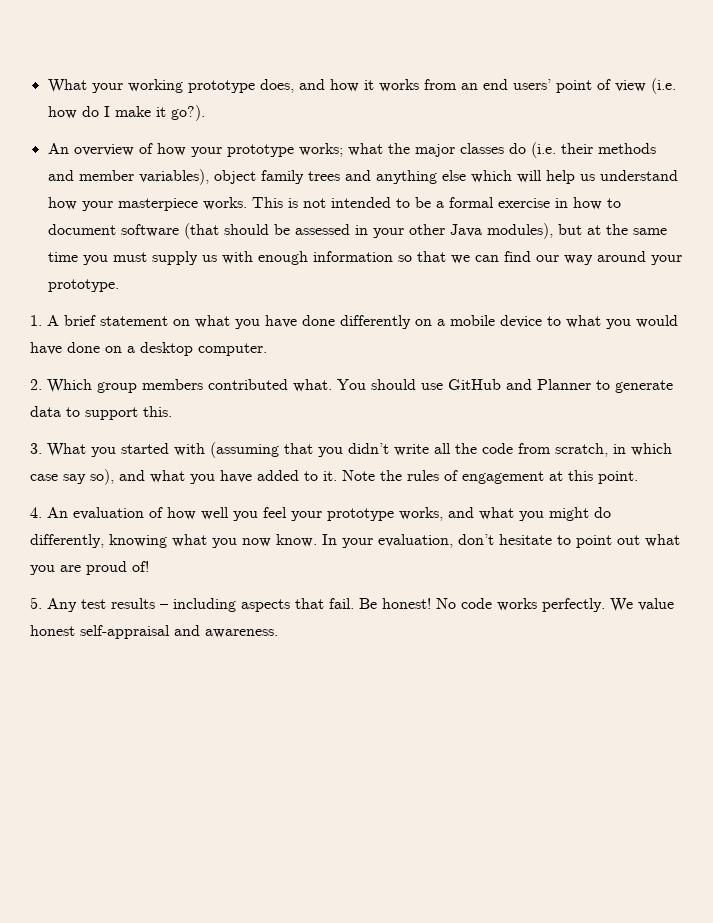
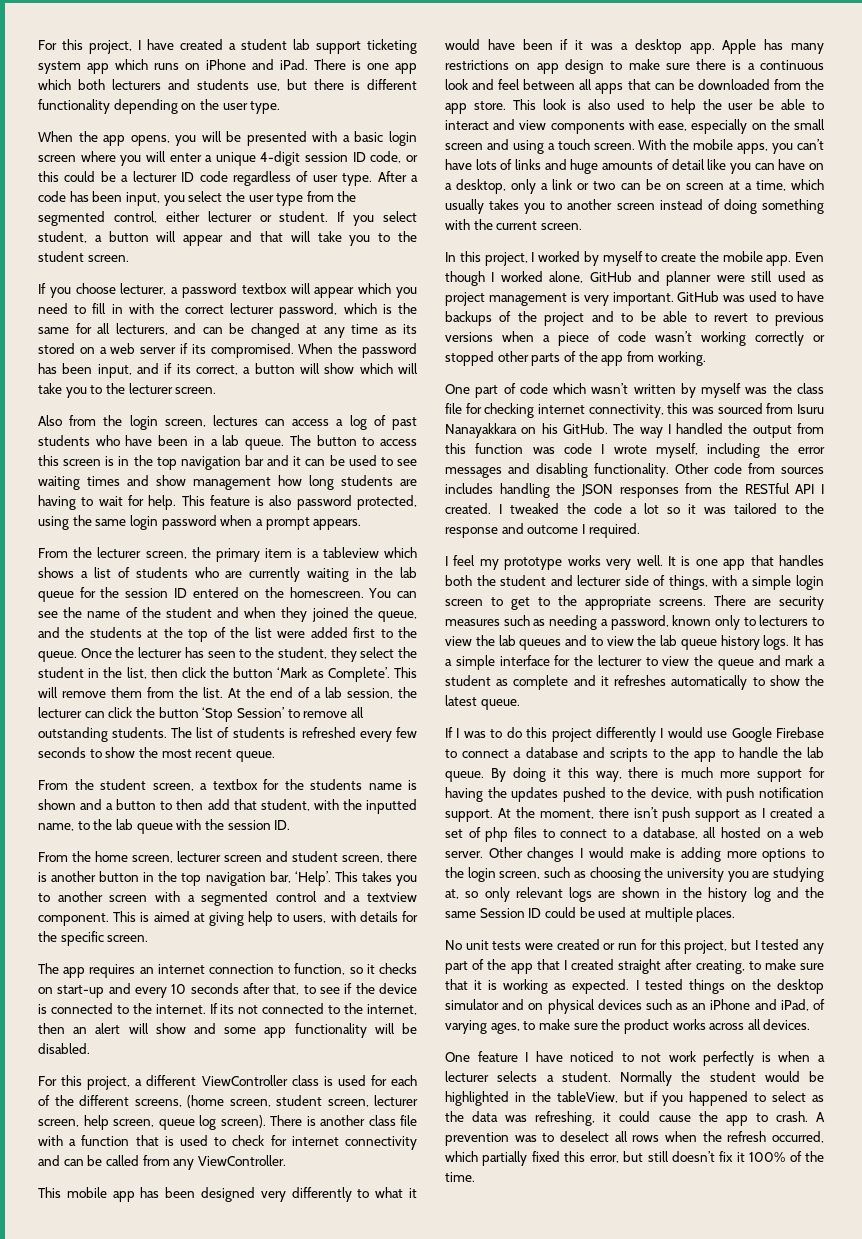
[47,78,676,94] [47,105,205,121] [47,142,656,158] [47,169,678,185] [47,197,621,211] [47,223,667,239] [47,251,682,265] [47,279,119,292] [30,315,678,329] [30,342,267,356] [30,379,673,393] [30,406,172,420] [30,442,672,458] [30,469,638,485] [30,507,611,521] [30,534,680,548] [30,561,149,575] [30,597,674,612] [30,625,278,639] What your working prototype does, and how it works from an end users’ point of view (i.e. how do I make it go?). // An overview of how your prototype works; what the major classes do (i.e. their methods and member variables), object family trees and anything else which will help us understand how your masterpiece works. This is not intended to be a formal exercise in how to document software (that should be assessed in your other Java modules), but at the same time you must supply us with enough information so that we can find our way around your prototype. // 1. A brief statement on what you have done differently on a mobile device to what you would have done on a desktop computer. // 2. Which group members contributed what. You should use GitHub and Planner to generate data to support this. // 3. What you started with (assuming that you didn’t write all the code from scratch, in which case say so), and what you have added to it. Note the rules of engagement at this point. // 4. An evaluation of how well you feel your prototype works, and what you might do differently, knowing what you now know. In your evaluation, don’t hesitate to point out what you are proud of! // 5. Any test results – including aspects that fail. Be honest! No code works perfectly. We value honest self-appraisal and awareness. -> [38,39,417,54] [38,59,417,74] [38,79,417,91] [38,99,281,114] [38,131,417,146] [38,151,418,166] [38,171,419,186] [38,191,357,206] [38,211,417,226] [38,231,417,246] [38,251,129,262] [38,283,417,298] [38,303,418,318] [38,323,417,338] [38,343,418,358] [38,363,418,378] [38,383,217,398] [38,415,417,430] [38,435,417,450] [38,455,418,470] [38,475,417,490] [38,495,418,510] [38,515,362,530] [38,547,417,562] [38,567,417,582] [38,587,417,602] [38,607,418,622] [38,627,417,642] [38,647,417,662] [38,667,417,682] [38,687,417,699] [38,707,364,722] [38,727,417,742] [38,747,275,762] [38,779,417,791] [38,799,417,814] [38,819,291,834] [38,851,417,863] [38,871,417,886] [38,891,418,906] [38,911,419,926] [38,931,149,946] [38,963,417,978] [38,983,417,998] [38,1003,418,1015] [38,1023,417,1038] [38,1043,90,1054] [38,1075,418,1090] [38,1095,418,1108] [38,1115,417,1130] [38,1135,417,1150] [38,1155,286,1170] [38,1187,418,1202] [445,39,824,54] [445,59,824,74] [445,79,825,94] [445,99,824,114] [445,119,825,134] [445,139,825,154] [445,159,824,174] [445,179,824,194] [445,199,824,214] [445,219,582,230] [445,251,824,266] [445,271,824,286] [445,291,825,306] [445,311,824,326] [445,331,825,346] [445,351,706,366] [445,383,824,398] [445,403,824,418] [445,423,824,438] [445,443,825,458] [445,463,824,478] [445,483,824,498] [445,503,824,514] [445,523,640,538] [445,555,824,570] [445,575,824,590] [445,595,824,610] [445,615,824,630] [445,635,824,650] [445,655,825,670] [445,675,824,690] [445,695,520,710] [445,727,824,742] [445,747,824,762] [445,767,825,782] [445,787,824,802] [445,807,825,822] [445,827,824,842] [445,847,824,862] [445,867,824,882] [445,887,824,902] [445,907,736,922] [445,939,824,954] [445,959,824,974] [445,979,824,994] [445,999,825,1014] [445,1019,811,1034] [445,1051,825,1066] [445,1071,824,1086] [445,1091,824,1106] [445,1111,825,1126] [445,1131,824,1146] [445,1151,824,1166] [445,1172,475,1182] For this project, I have created a student lab support ticketing system app which runs on iPhone and iPad. There is one app which both lecturers and students use, but there is different functionality depending on the user type. // When the app opens, you will be presented with a basic login screen where you will enter a unique 4-digit session ID code, or this could be a lecturer ID code regardless of user type. After a code has been input, you select the user type from the segmented control, either lecturer or student. If you select student, a button will appear and that will take you to the student screen. // If you choose lecturer, a password textbox will appear which you need to fill in with the correct lecturer password, which is the same for all lecturers, and can be changed at any time as its stored on a web server if its compromised. When the password has been input, and if its correct, a button will show which will take you to the lecturer screen. // Also from the login screen, lectures can access a log of past students who have been in a lab queue. The button to access this screen is in the top navigation bar and it can be used to see waiting times and show management how long students are having to wait for help. This feature is also password protected, using the same login password when a prompt appears. // From the lecturer screen, the primary item is a tableview which shows a list of students who are currently waiting in the lab queue for the session ID entered on the homescreen. You can see the name of the student and when they joined the queue, and the students at the top of the list were added first to the queue. Once the lecturer has seen to the student, they select the student in the list, then click the button ‘Mark as Complete’. This will remove them from the list. At the end of a lab session, the lecturer can click the button ‘Stop Session’ to remove all outstanding students. The list of students is refreshed every few seconds to show the most recent queue. // From the student screen, a textbox for the students name is shown and a button to then add that student, with the inputted name, to the lab queue with the session ID. // From the home screen, lecturer screen and student screen, there is another button in the top navigation bar, ‘Help’. This takes you to another screen with a segmented control and a textview component. This is aimed at giving help to users, with details for the specific screen. // The app requires an internet connection to function, so it checks on start-up and every 10 seconds after that, to see if the device is connected to the internet. If its not connected to the internet, then an alert will show and some app functionality will be disabled. // For this project, a different ViewController class is used for each of the different screens, (home screen, student screen, lecturer screen, help screen, queue log screen). There is another class file with a function that is used to check for internet connectivity and can be called from any ViewController. // This mobile app has been designed very differently to what it would have been if it was a desktop app. Apple has many restrictions on app design to make sure there is a continuous look and feel between all apps that can be downloaded from the app store. This look is also used to help the user be able to interact and view components with ease, especially on the small screen and using a touch screen. With the mobile apps, you can’t have lots of links and huge amounts of detail like you can have on a desktop, only a link or two can be on screen at a time, which usually takes you to another screen instead of doing something with the current screen. // In this project, I worked by myself to create the mobile app. Even though I worked alone, GitHub and planner were still used as project management is very important. GitHub was used to have backups of the project and to be able to revert to previous versions when a piece of code wasn’t working correctly or stopped other parts of the app from working. // One part of code which wasn’t written by myself was the class file for checking internet connectivity, this was sourced from Isuru Nanayakkara on his GitHub. The way I handled the output from this function was code I wrote myself, including the error messages and disabling functionality. Other code from sources includes handling the JSON responses from the RESTful API I created. I tweaked the code a lot so it was tailored to the response and outcome I required. // I feel my prototype works very well. It is one app that handles both the student and lecturer side of things, with a simple login screen to get to the appropriate screens. There are security measures such as needing a password, known only to lecturers to view the lab queues and to view the lab queue history logs. It has a simple interface for the lecturer to view the queue and mark a student as complete and it refreshes automatically to show the latest queue. // If I was to do this project differently I would use Google Firebase to connect a database and scripts to the app to handle the lab queue. By doing it this way, there is much more support for having the updates pushed to the device, with push notification support. At the moment, there isn’t push support as I created a set of php files to connect to a database, all hosted on a web server. Other changes I would make is adding more options to the login screen, such as choosing the university you are studying at, so only relevant logs are shown in the history log and the same Session ID could be used at multiple places. // No unit tests were created or run for this project, but I tested any part of the app that I created straight after creating, to make sure that it is working as expected. I tested things on the desktop simulator and on physical devices such as an iPhone and iPad, of varying ages, to make sure the product works across all devices. // One feature I have noticed to not work perfectly is when a lecturer selects a student. Normally the student would be highlighted in the tableView, but if you happened to select as the data was refreshing, it could cause the app to crash. A prevention was to deselect all rows when the refresh occurred, which partially fixed this error, but still doesn’t fix it 100% of the time.

